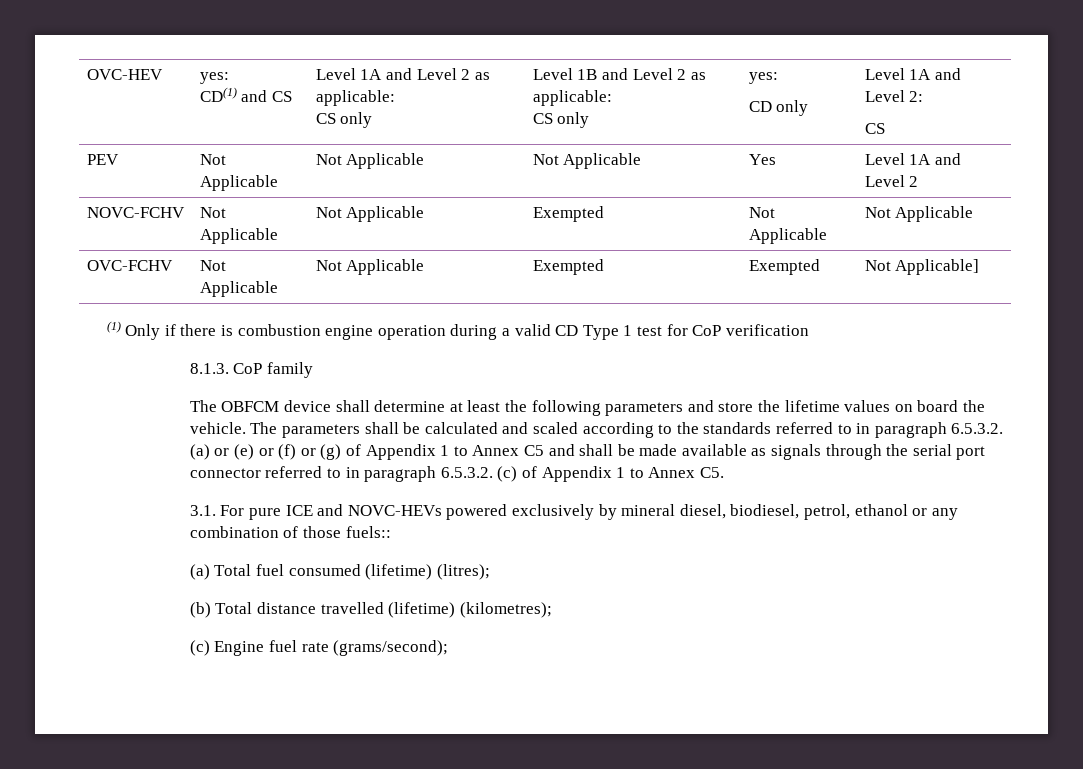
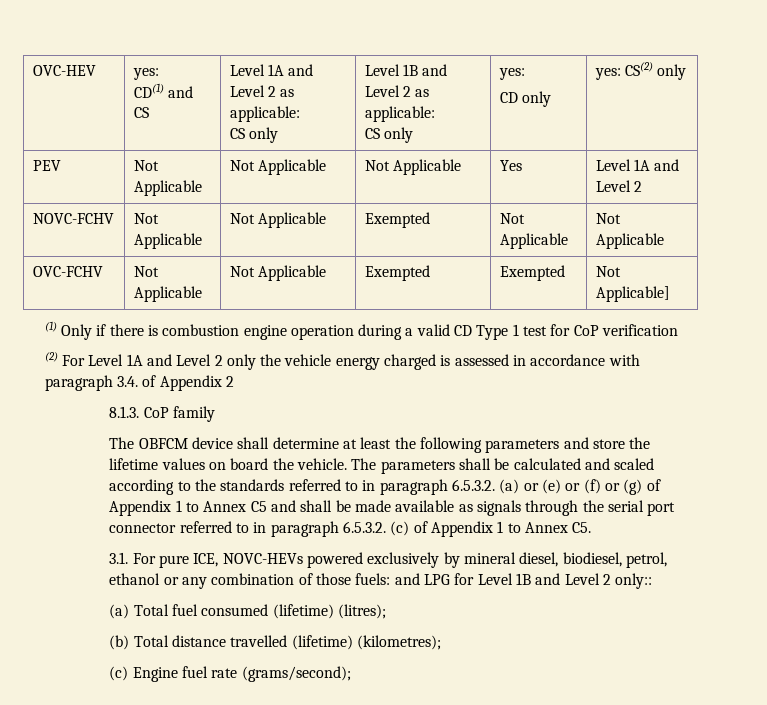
[864,68,962,80] [864,90,924,102] [864,123,885,134] Level 1A and Level 2: // CS -> [594,62,687,80] yes: CS(2) only
(809, 330) none -> [44,352,640,370] [44,375,234,391] // (2) For Level 1A and Level 2 only the vehicle energy charged is assessed in accordance with paragraph 3.4. of Appendix 2
[285,504,344,516] ICE and -> [193,553,219,567] ICE,
[345,526,391,538] fuels:: -> [355,573,653,589] fuels: and LPG for Level 1B and Level 2 only::

